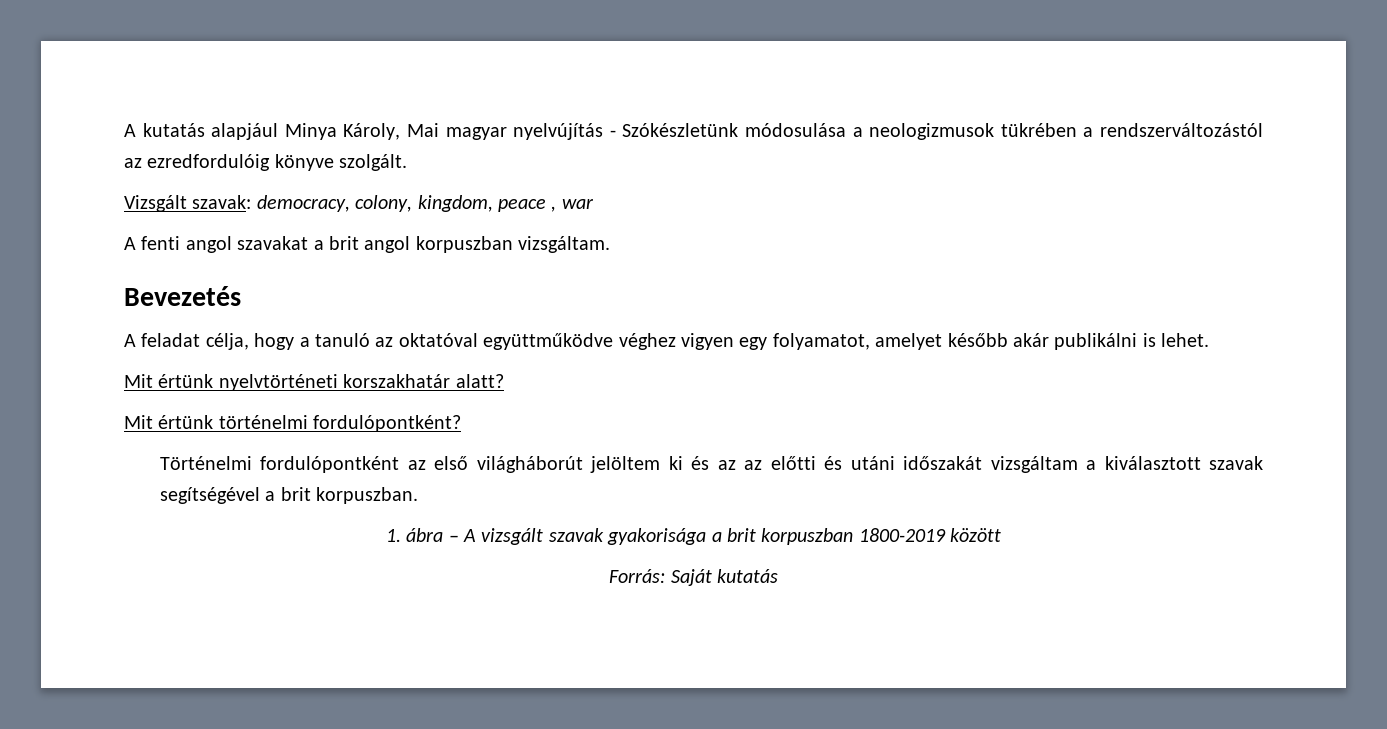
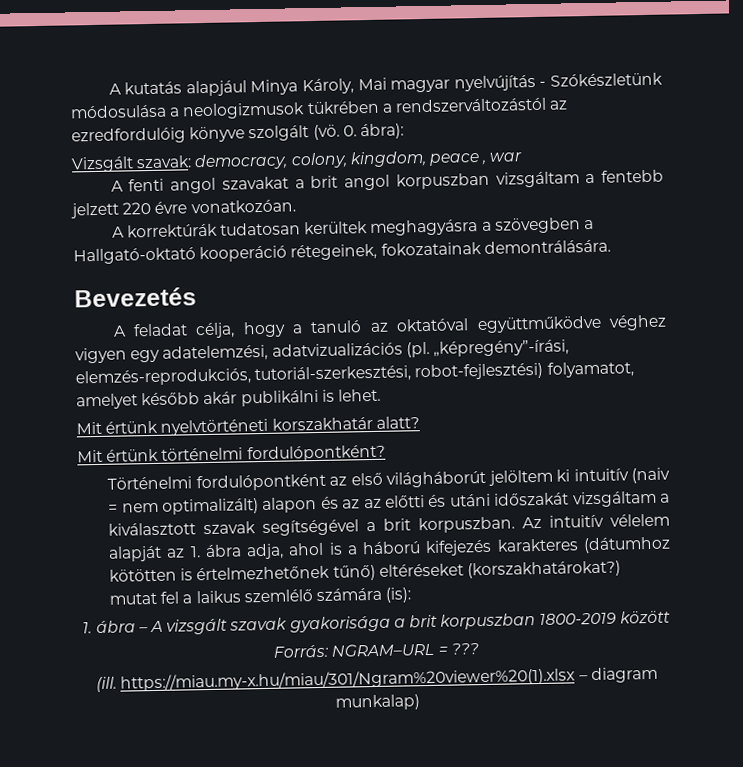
[339,154,408,171] szolgált. -> [248,123,404,142] szolgált (vö. 0. ábra):
[518,236,611,253] vizsgáltam. -> [495,169,664,188] [70,199,296,219] [111,217,594,238] [73,239,611,265] vizsgáltam a fentebb jelzett 220 évre vonatkozóan. // A korrektúrák tudatosan kerültek meghagyásra a szövegben a Hallgató-oktató kooperáció rétegeinek, fokozatainak demontrálására.
(768, 343) none -> [162,339,569,362] [75,362,544,387] adatelemzési, adatvizualizációs (pl. „képregény”-írási, elemzés-reprodukciós, tutoriál-szerkesztési, robot-fejlesztési)
(683, 463) none -> [573,467,670,484] [108,497,318,515] intuitív (naiv = nem optimalizált) alapon
(419, 495) none -> [522,513,670,529] [108,536,672,562] [109,560,622,582] [109,587,412,605] Az intuitív vélelem alapját az 1. ábra adja, ahol is a háború kifejezés karakteres (dátumhoz kötötten is értelmezhetőnek tűnő) eltéréseket (korszakhatárokat?) mutat fel a laikus szemlélő számára (is):
[670,569,778,586] Saját kutatás -> [331,642,479,657] [96,666,658,693] [334,694,420,711] NGRAM–URL = ??? // (ill. https://miau.my-x.hu/miau/301/Ngram%20viewer%20(1).xlsx – diagram munkalap)

